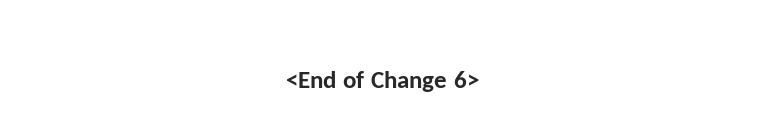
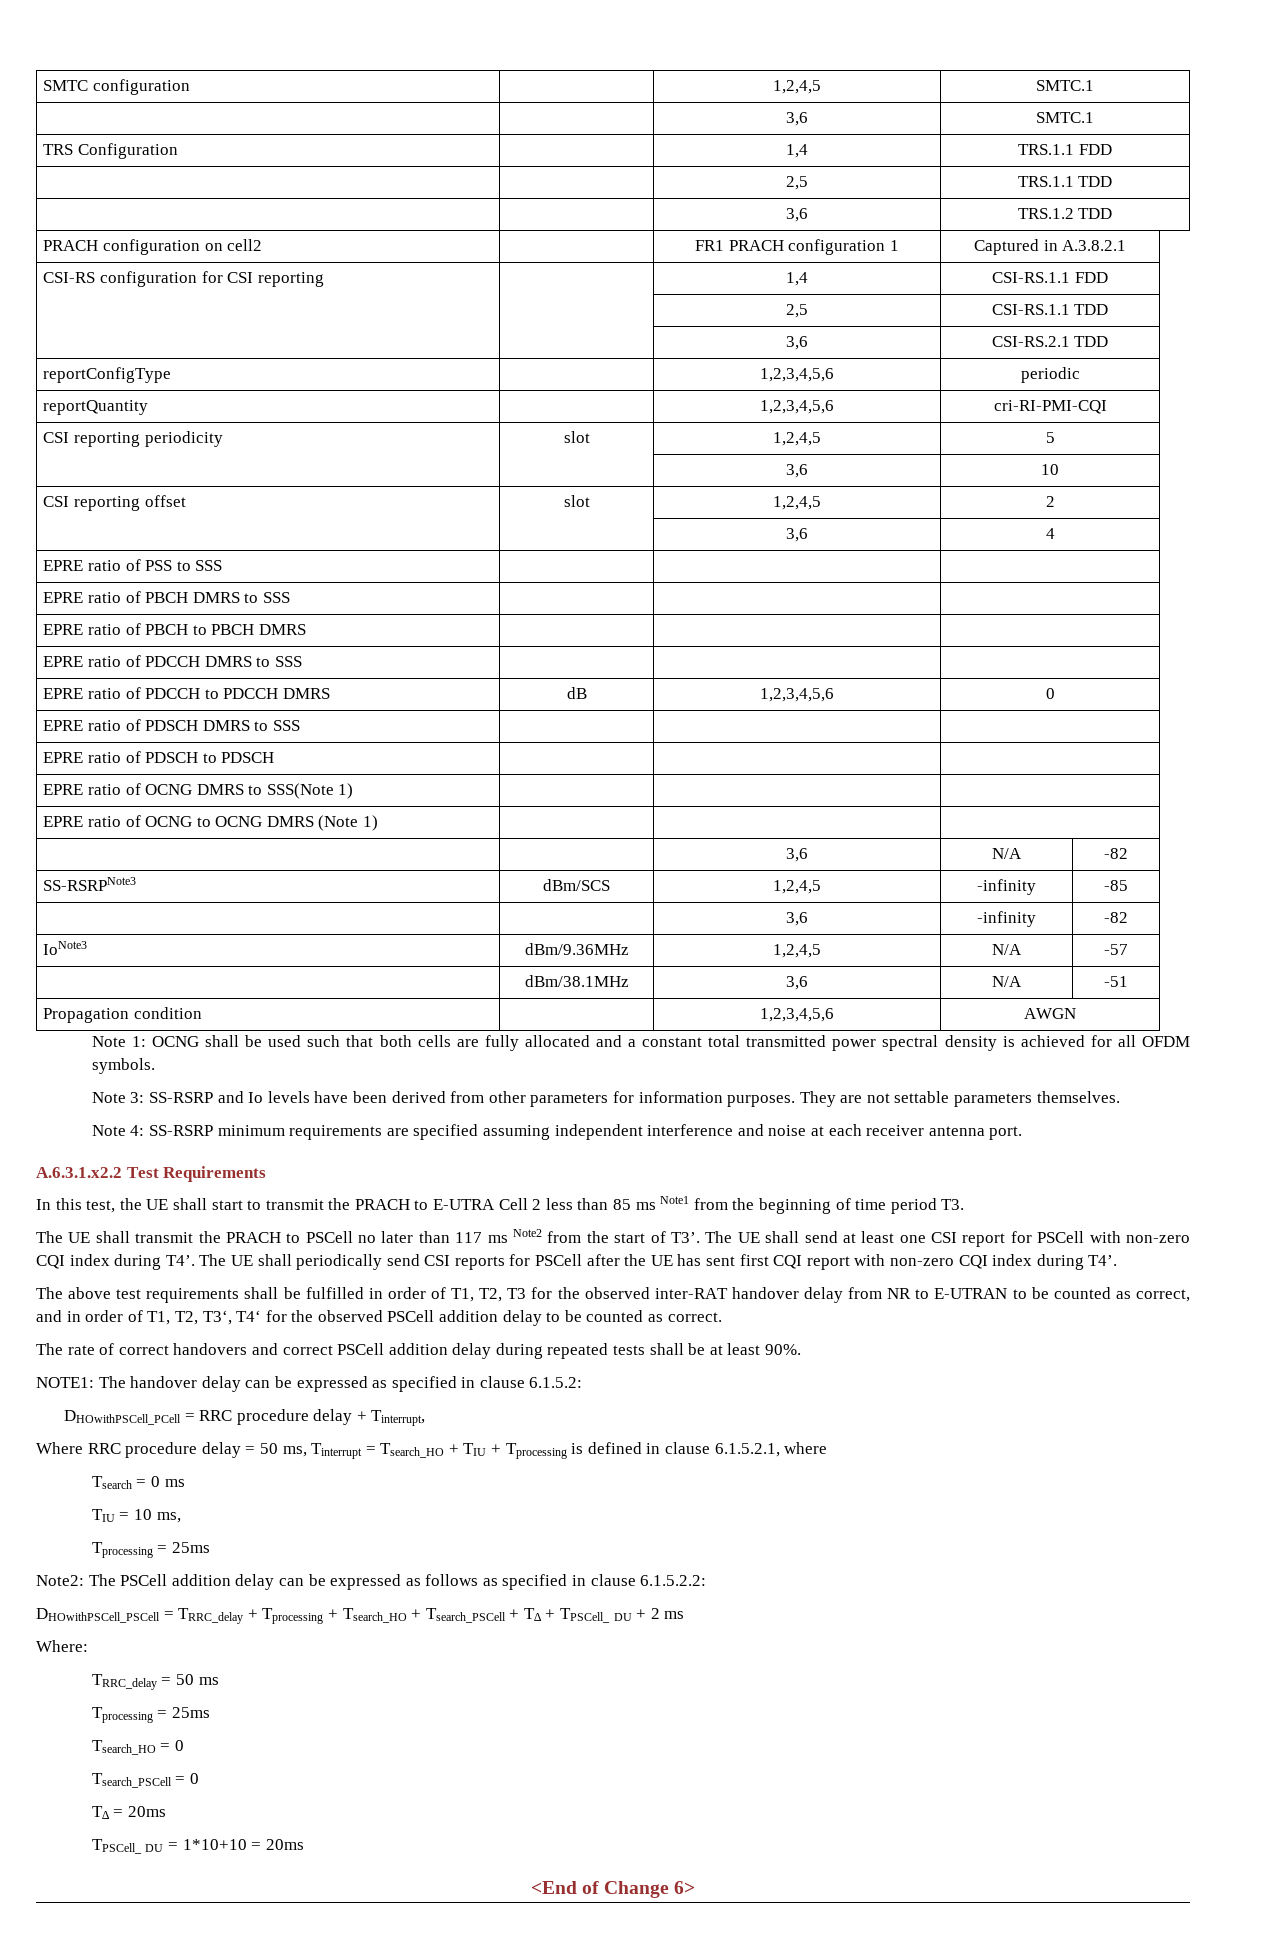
(286, 79) none -> [43,79,190,95] [773,80,821,94] [1036,80,1094,91] [786,112,808,126] [1036,112,1094,123] [43,143,178,159] [786,144,808,158] [1018,144,1112,155] [786,176,808,190] [1017,176,1113,187] [786,208,808,222] [1017,208,1113,219] [43,239,263,255] [695,239,899,255] [973,239,1127,255] [43,271,324,287] [786,272,808,286] [992,272,1108,283] [786,304,808,318] [991,304,1109,315] [786,336,808,350] [991,336,1109,347] [43,367,172,383] [760,368,834,382] [1020,367,1080,383] [43,400,149,415] [760,400,834,414] [993,400,1107,414] [43,431,223,447] [563,431,590,443] [773,432,821,446] [1045,432,1055,443] [786,464,808,478] [1041,464,1059,475] [43,495,186,511] [563,495,590,507] [773,496,821,510] [1045,496,1055,507] [786,528,808,542] [1045,528,1055,539] [43,559,223,571] [43,591,290,603] [43,623,306,635] [43,655,302,667] [43,687,330,699] [566,687,587,699] [760,688,834,702] [1045,688,1055,699] [43,719,300,731] [43,751,275,763] [43,783,354,799] [43,815,379,831] [786,848,808,862] [992,848,1022,859] [1104,848,1128,859] [43,877,137,891] [543,879,610,891] [773,880,821,894] [977,879,1036,895] [1104,880,1128,891] [786,912,808,926] [977,911,1036,927] [1104,912,1128,923] [43,941,88,955] [524,943,629,955] [773,944,821,958] [992,944,1022,955] [1104,944,1128,955] [524,975,629,987] [786,976,808,990] [992,976,1022,987] [1104,976,1128,987] [43,1007,202,1023] [760,1008,834,1022] [1024,1008,1076,1019] [91,1035,1191,1051] [91,1058,155,1074] [91,1091,1120,1107] [91,1124,1023,1140] [36,1166,267,1182] [36,1196,965,1214] [36,1229,1190,1247] [36,1254,1118,1270] [36,1287,1190,1303] [36,1310,722,1326] [36,1343,802,1359] [36,1376,583,1392] [63,1409,426,1426] [36,1442,828,1459] [91,1476,185,1489] [91,1509,181,1523] [91,1542,211,1558] [36,1574,707,1590] [36,1608,685,1624] [36,1640,88,1652] [91,1674,219,1690] [91,1707,211,1723] [91,1740,185,1755] [91,1773,200,1788] [91,1806,167,1819] [91,1839,304,1854] SMTC configuration | | 1,2,4,5 | SMTC.1 // | | 3,6 | SMTC.1 // TRS Configuration | | 1,4 | TRS.1.1 FDD // | | 2,5 | TRS.1.1 TDD // | | 3,6 | TRS.1.2 TDD // PRACH configuration on cell2 | | FR1 PRACH configuration 1 | Captured in A.3.8.2.1 // CSI-RS configuration for CSI reporting | | 1,4 | CSI-RS.1.1 FDD // | | 2,5 | CSI-RS.1.1 TDD // | | 3,6 | CSI-RS.2.1 TDD // reportConfigType | | 1,2,3,4,5,6 | periodic // reportQuantity | | 1,2,3,4,5,6 | cri-RI-PMI-CQI // CSI reporting periodicity | slot | 1,2,4,5 | 5 // | | 3,6 | 10 // CSI reporting offset | slot | 1,2,4,5 | 2 // | | 3,6 | 4 // EPRE ratio of PSS to SSS | | | // EPRE ratio of PBCH DMRS to SSS | | | // EPRE ratio of PBCH to PBCH DMRS | | | // EPRE ratio of PDCCH DMRS to SSS | | | // EPRE ratio of PDCCH to PDCCH DMRS | dB | 1,2,3,4,5,6 | 0 // EPRE ratio of PDSCH DMRS to SSS | | | // EPRE ratio of PDSCH to PDSCH | | | // EPRE ratio of OCNG DMRS to SSS(Note 1) | | | // EPRE ratio of OCNG to OCNG DMRS (Note 1) | | | // | | 3,6 | N/A | -82 // SS-RSRPNote3 | dBm/SCS | 1,2,4,5 | -infinity | -85 // | | 3,6 | -infinity | -82 // IoNote3 | dBm/9.36MHz | 1,2,4,5 | N/A | -57 // | dBm/38.1MHz | 3,6 | N/A | -51 // Propagation condition | | 1,2,3,4,5,6 | AWGN // Note 1: OCNG shall be used such that both cells are fully allocated and a constant total transmitted power spectral density is achieved for all OFDM symbols. // Note 3: SS-RSRP and Io levels have been derived from other parameters for information purposes. They are not settable parameters themselves. // Note 4: SS-RSRP minimum requirements are specified assuming independent interference and noise at each receiver antenna port. // A.6.3.1.x2.2 Test Requirements // In this test, the UE shall start to transmit the PRACH to E-UTRA Cell 2 less than 85 ms Note1 from the beginning of time period T3. // The UE shall transmit the PRACH to PSCell no later than 117 ms Note2 from the start of T3’. The UE shall send at least one CSI report for PSCell with non-zero CQI index during T4’. The UE shall periodically send CSI reports for PSCell after the UE has sent first CQI report with non-zero CQI index during T4’. // The above test requirements shall be fulfilled in order of T1, T2, T3 for the observed inter-RAT handover delay from NR to E-UTRAN to be counted as correct, and in order of T1, T2, T3‘, T4‘ for the observed PSCell addition delay to be counted as correct. // The rate of correct handovers and correct PSCell addition delay during repeated tests shall be at least 90%. // NOTE1: The handover delay can be expressed as specified in clause 6.1.5.2: // DHOwithPSCell_PCell = RRC procedure delay + Tinterrupt, // Where RRC procedure delay = 50 ms, Tinterrupt = Tsearch_HO + TIU + Tprocessing is defined in clause 6.1.5.2.1, where // Tsearch = 0 ms // TIU = 10 ms, // Tprocessing = 25ms // Note2: The PSCell addition delay can be expressed as follows as specified in clause 6.1.5.2.2: // DHOwithPSCell_PSCell = TRRC_delay + Tprocessing + Tsearch_HO + Tsearch_PSCell + T∆ + TPSCell_ DU + 2 ms // Where: // TRRC_delay = 50 ms // Tprocessing = 25ms // Tsearch_HO = 0 // Tsearch_PSCell = 0 // T∆ = 20ms // TPSCell_ DU = 1*10+10 = 20ms //

